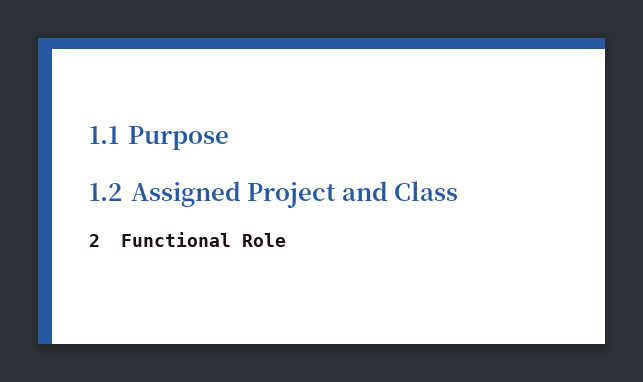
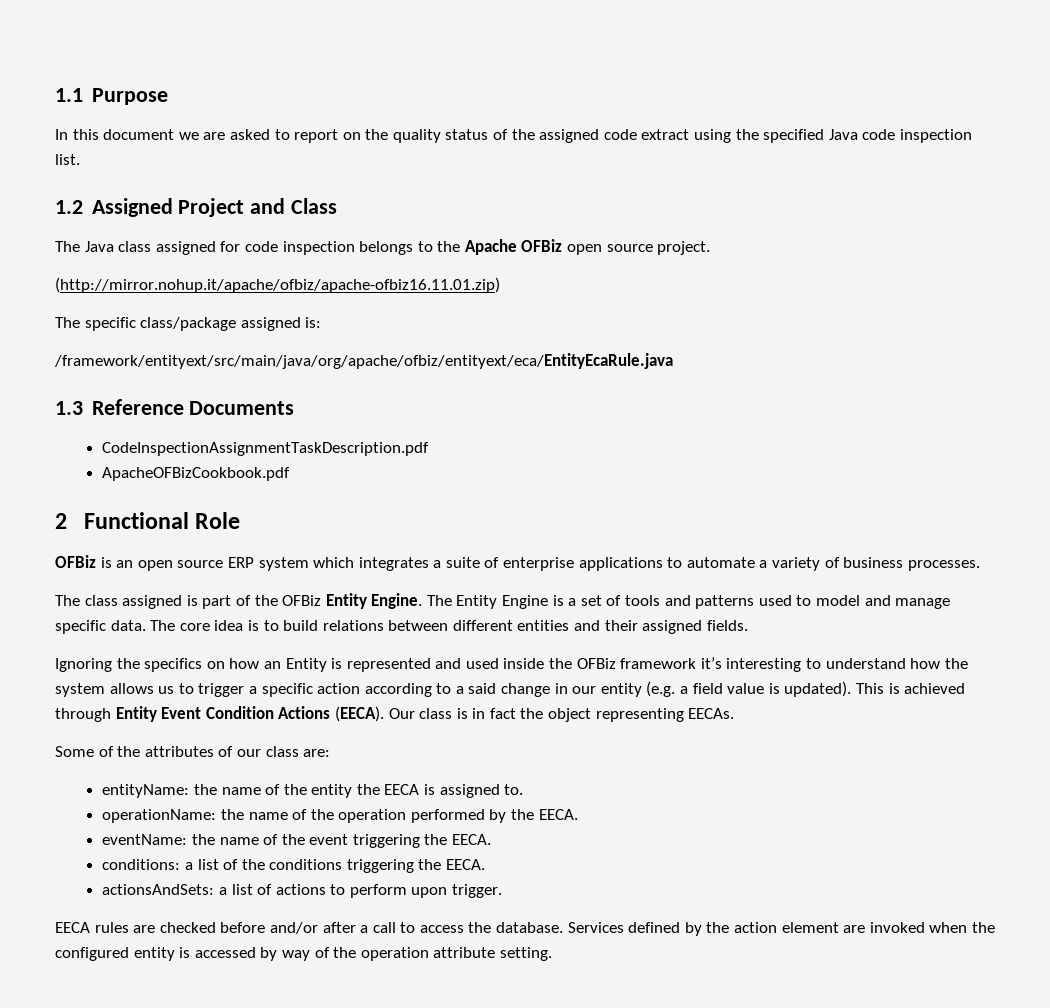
(229, 138) none -> [55,129,972,143] [55,154,80,165] // In this document we are asked to report on the quality status of the assigned code extract using the specified Java code inspection list.
[89,232,287,247] 2 Functional Role -> [55,239,711,255] [55,277,500,293] [55,317,322,331] [54,353,673,369] [55,399,295,415] [102,442,430,456] [102,467,291,481] [55,512,241,529] [55,555,980,571] [55,593,951,609] [55,620,748,634] [55,657,968,672] [55,681,966,697] [55,706,735,722] [55,746,331,757] [102,784,524,798] [102,809,578,823] [102,834,492,848] [102,859,486,873] [102,884,503,898] [55,922,995,936] [55,947,552,961] The Java class assigned for code inspection belongs to the Apache OFBiz open source project. // (http://mirror.nohup.it/apache/ofbiz/apache-ofbiz16.11.01.zip) // The specific class/package assigned is: // /framework/entityext/src/main/java/org/apache/ofbiz/entityext/eca/EntityEcaRule.java // 1.3 Reference Documents // CodeInspectionAssignmentTaskDescription.pdf // ApacheOFBizCookbook.pdf // 2 Functional Role // OFBiz is an open source ERP system which integrates a suite of enterprise applications to automate a variety of business processes. // The class assigned is part of the OFBiz Entity Engine. The Entity Engine is a set of tools and patterns used to model and manage specific data. The core idea is to build relations between different entities and their assigned fields. // Ignoring the specifics on how an Entity is represented and used inside the OFBiz framework it’s interesting to understand how the system allows us to trigger a specific action according to a said change in our entity (e.g. a field value is updated). This is achieved through Entity Event Condition Actions (EECA). Our class is in fact the object representing EECAs. // Some of the attributes of our class are: // entityName: the name of the entity the EECA is assigned to. // operationName: the name of the operation performed by the EECA. // eventName: the name of the event triggering the EECA. // conditions: a list of the conditions triggering the EECA. // actionsAndSets: a list of actions to perform upon trigger. // EECA rules are checked before and/or after a call to access the database. Services defined by the action element are invoked when the configured entity is accessed by way of the operation attribute setting.

